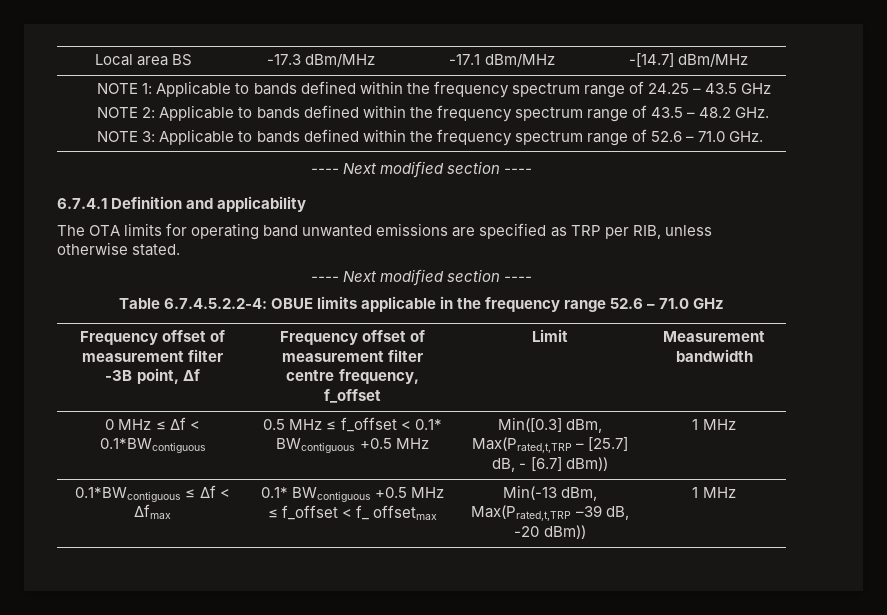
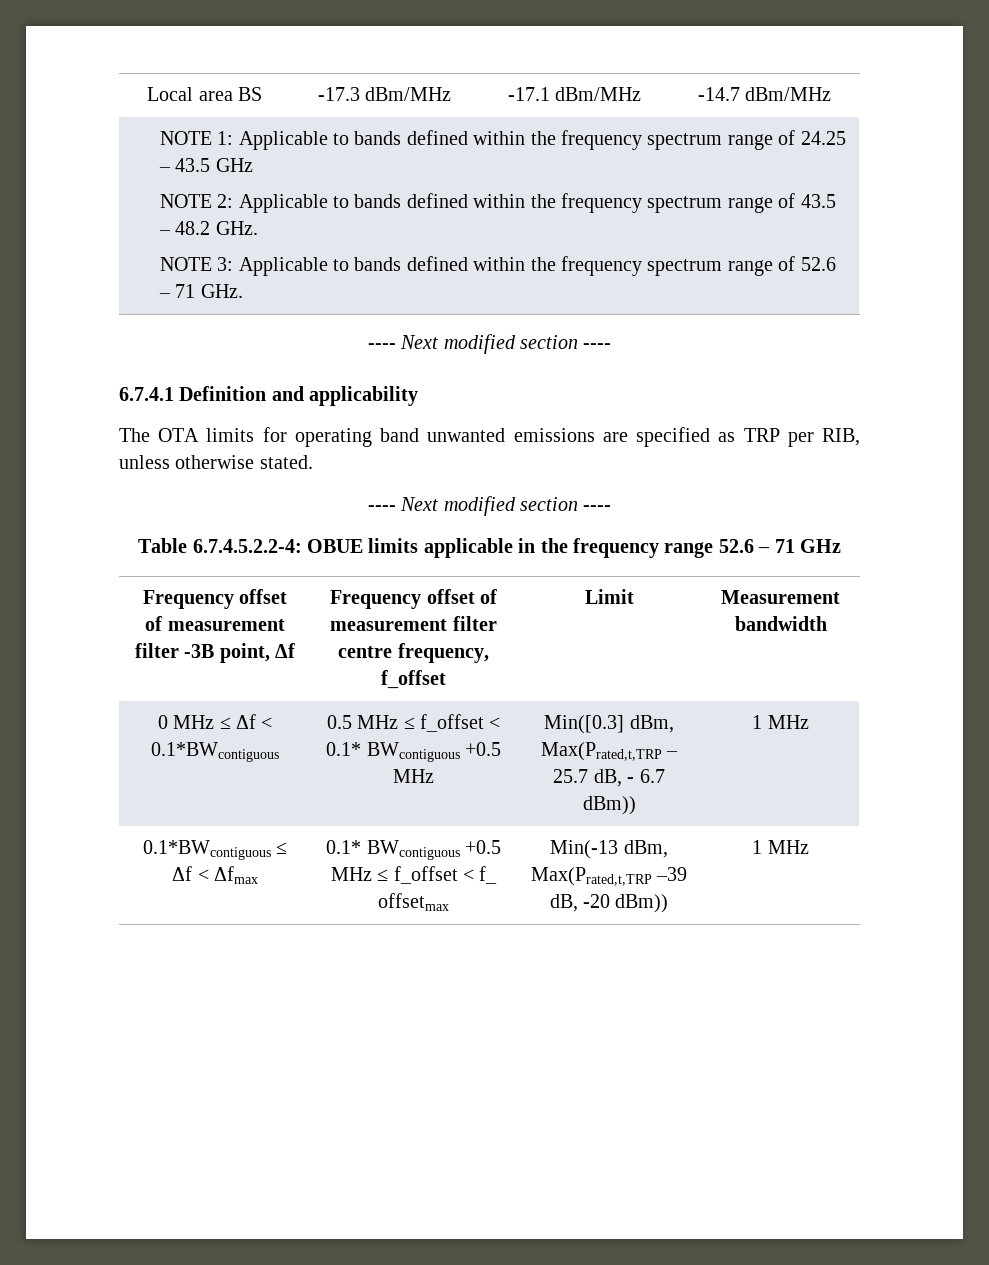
[628,53,674,67] -[14.7] -> [697,87,740,101] -14.7
[697,131,725,142] 71.0 -> [175,284,196,298] 71
[659,298,690,309] 71.0 -> [774,539,795,553] 71
[588,437,629,451] [25.7] -> [553,769,589,783] 25.7
[530,457,562,471] [6.7] -> [639,769,665,783] 6.7

